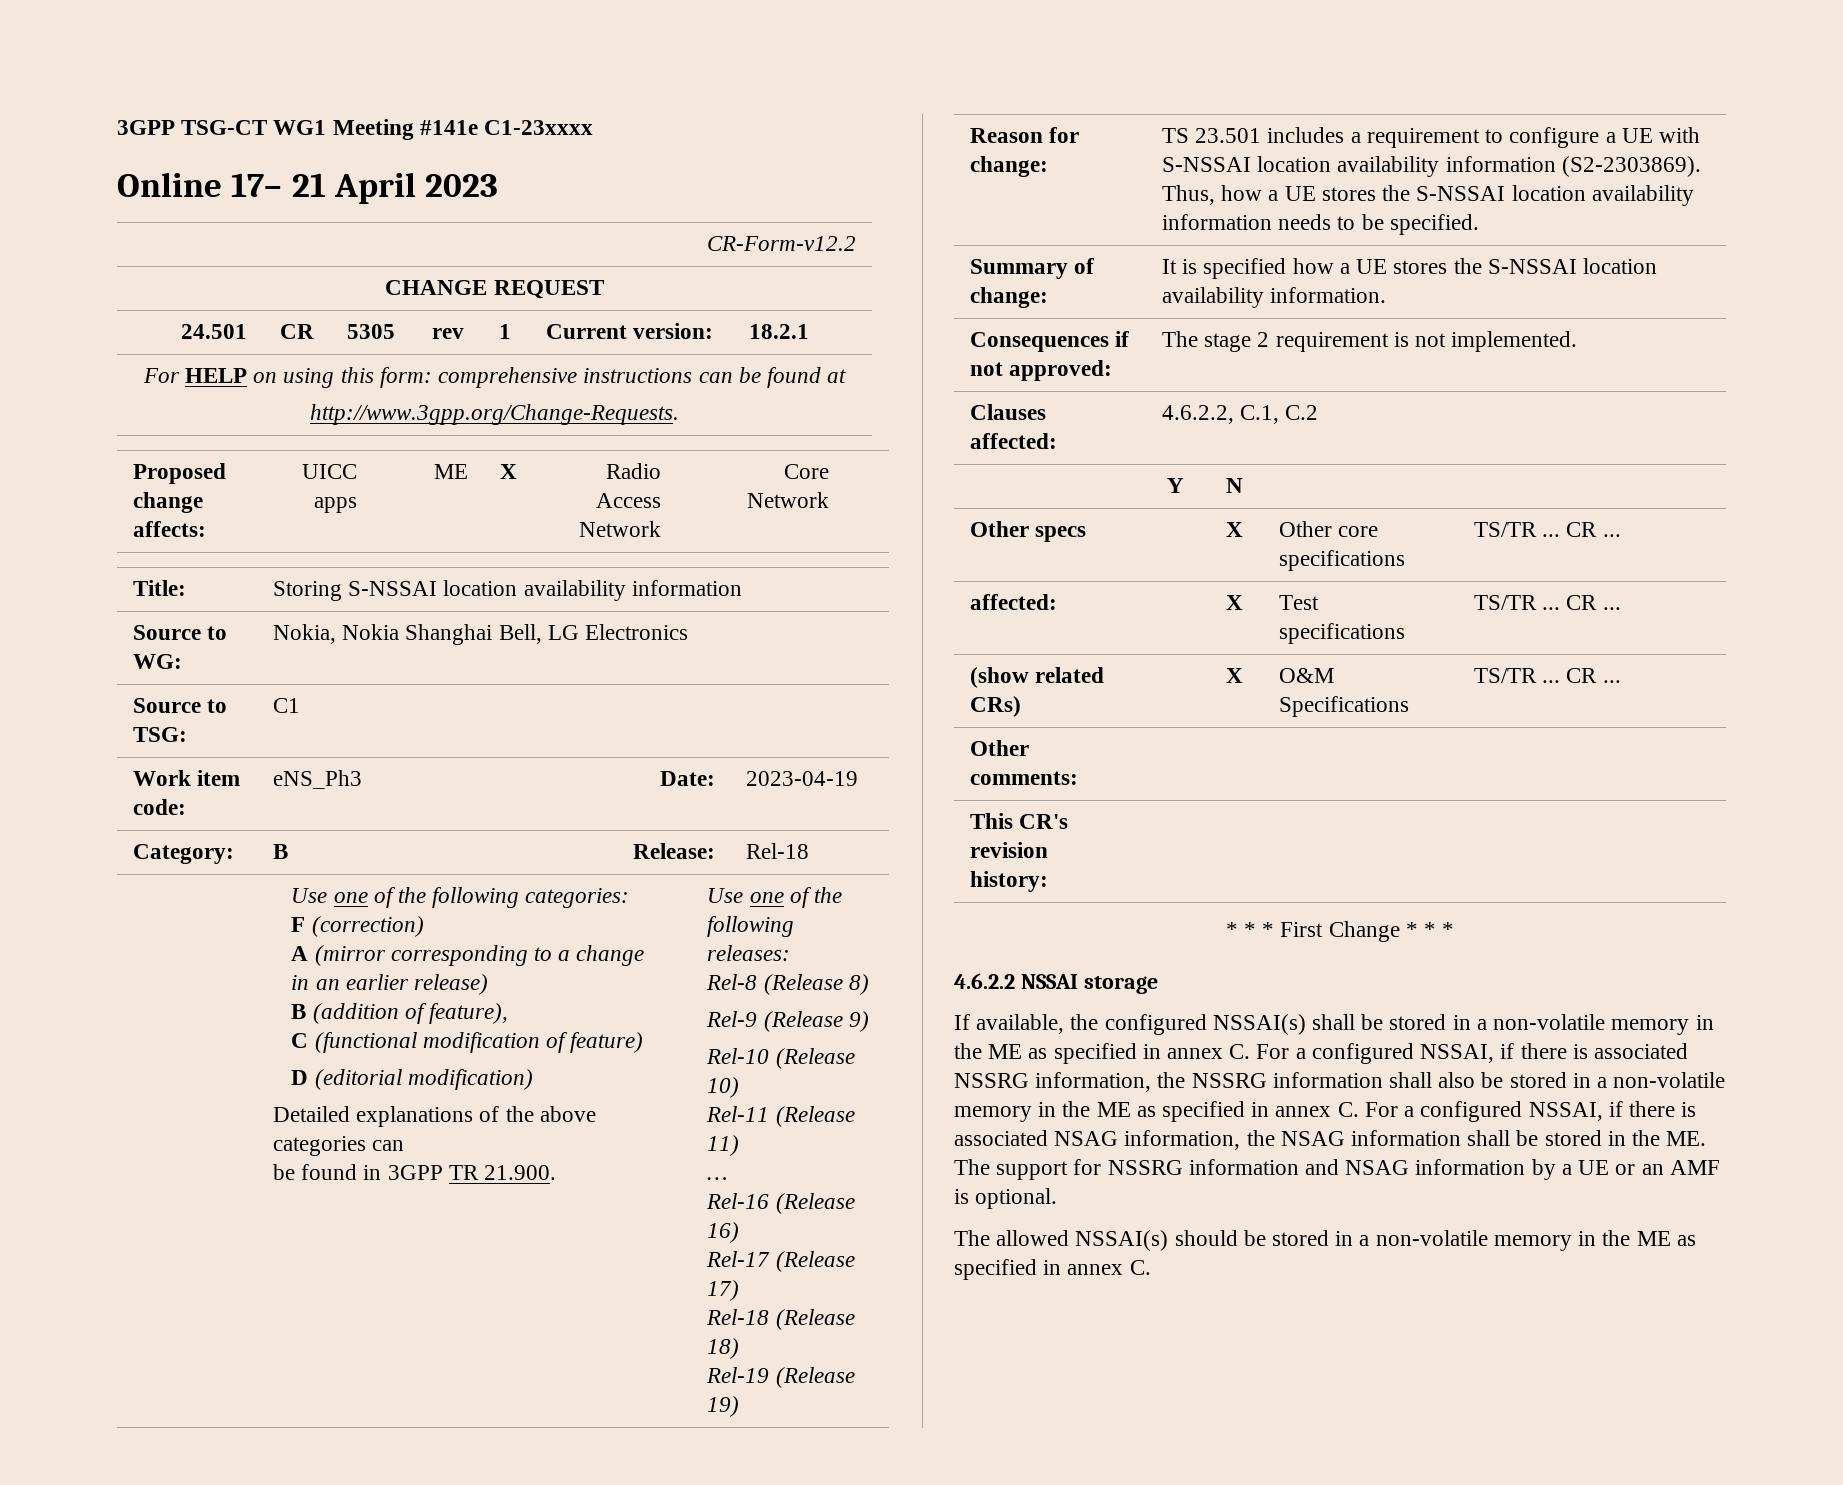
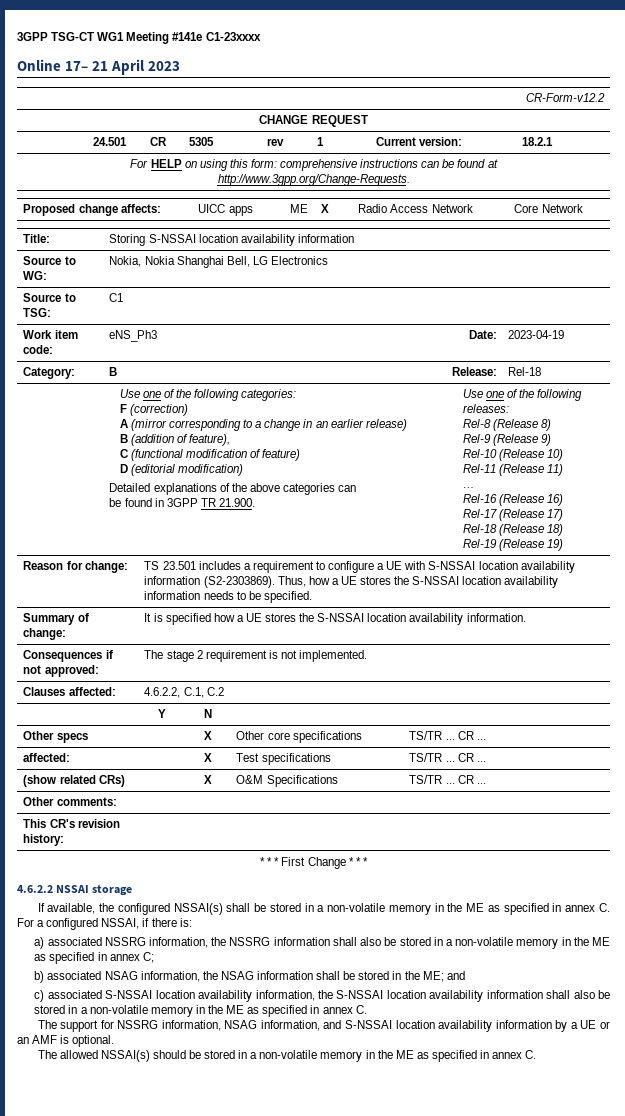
[1572,1044,1588,1059] is -> [179,918,192,927] [34,937,45,949] is: // a)
[1337,1101,1697,1122] C. For a configured NSSAI, if there is -> [142,952,154,963] [34,971,45,983] C; // b)
[1666,1131,1707,1146] [954,1159,1410,1180] ME. The support for NSSRG information and NSAG -> [422,971,465,982] [34,990,610,1002] [34,1005,367,1017] [37,1020,493,1032] ME; and // c) associated S-NSSAI location availability information, the S-NSSAI location availability information shall also be stored in a non-volatile memory in the ME as specified in annex C. // The support for NSSRG information, NSAG information, and S-NSSAI location availability

